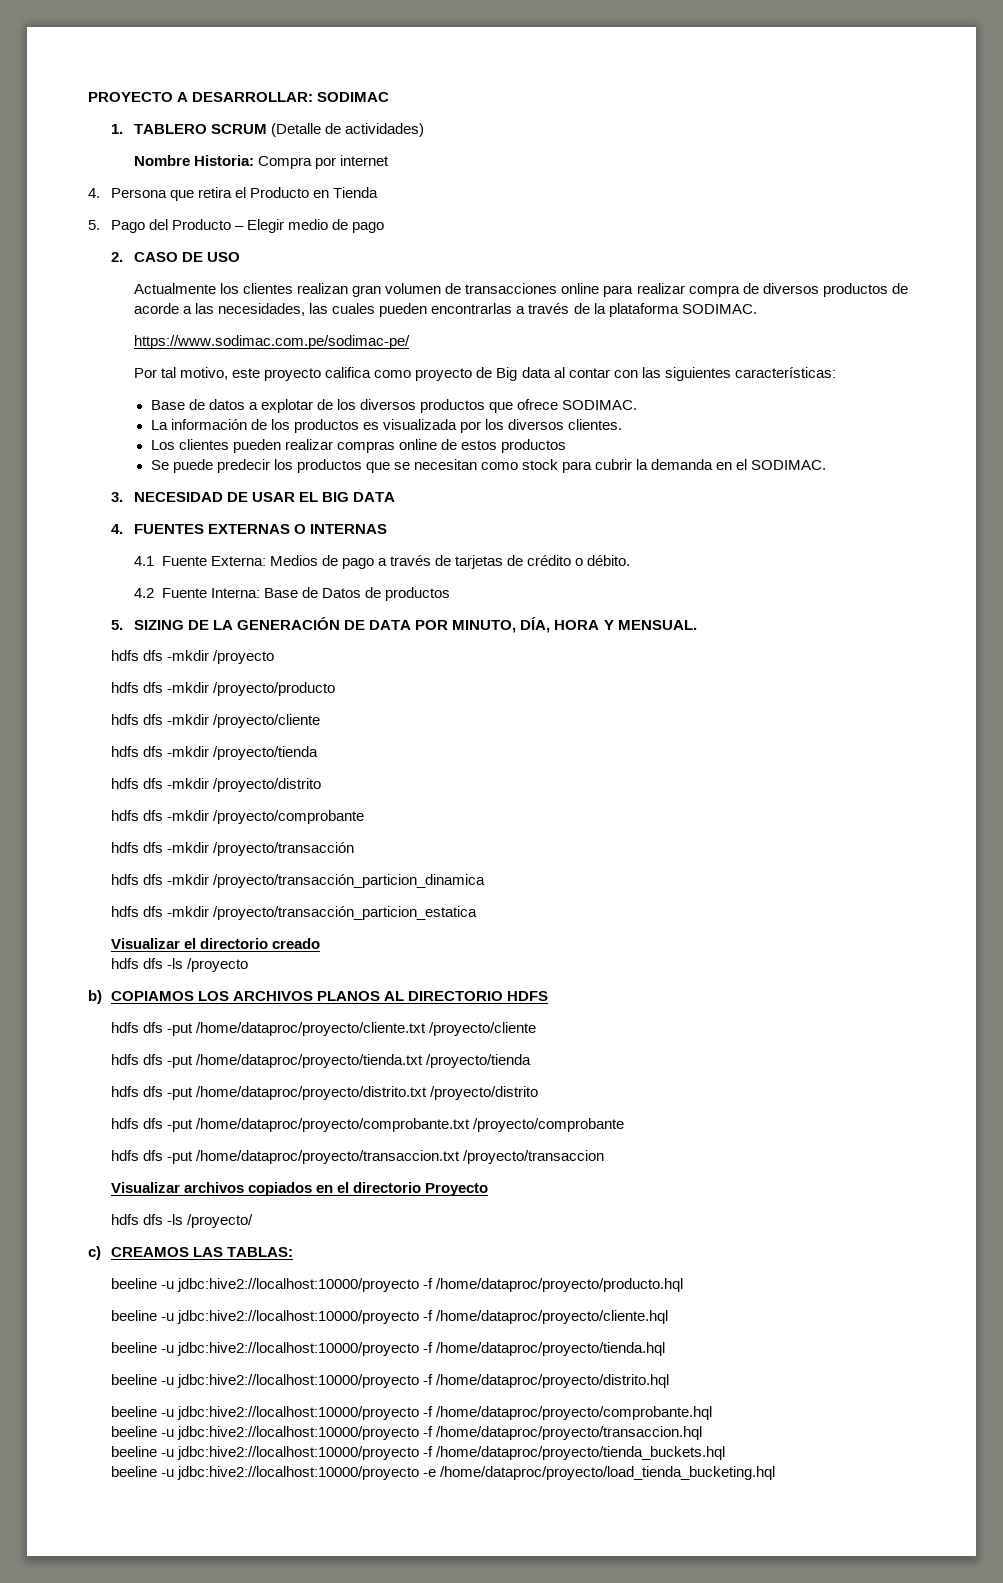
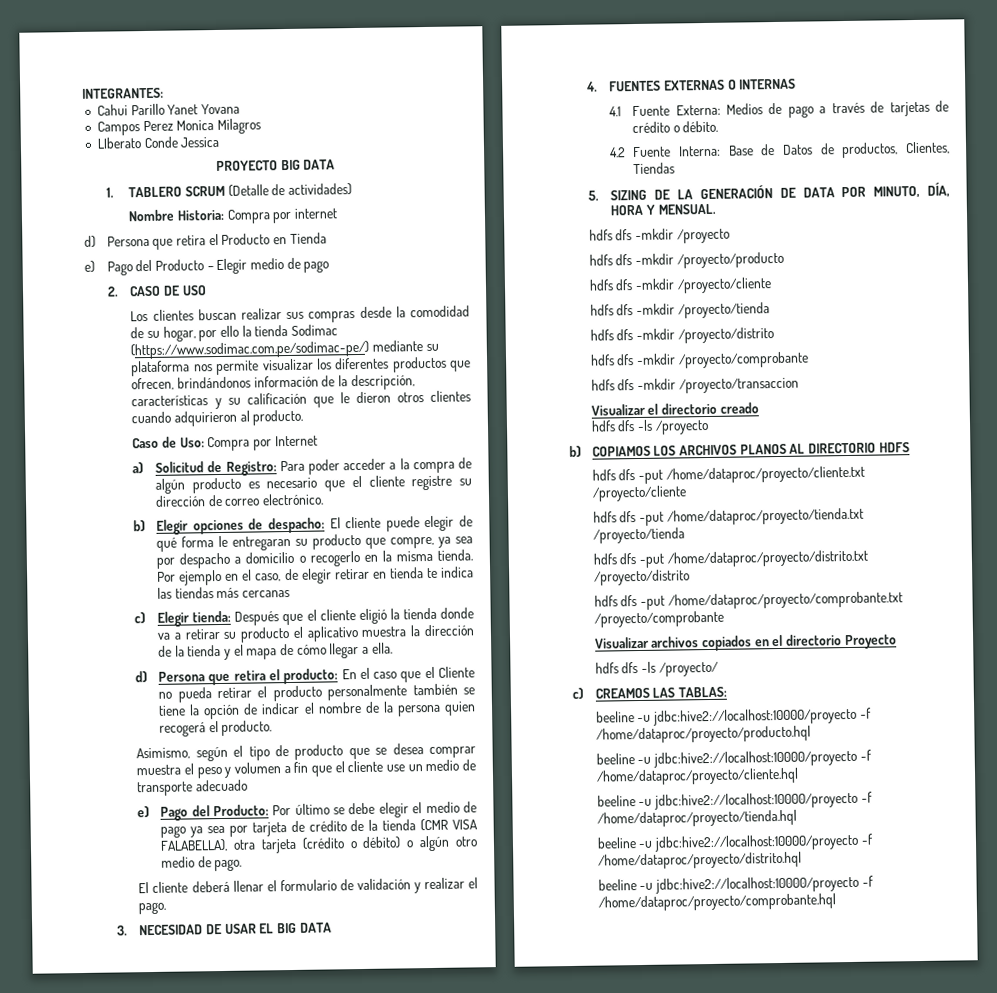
[88,92,390,102] PROYECTO A DESARROLLAR: SODIMAC -> [82,87,164,99] [96,103,240,116] [96,118,261,136] [96,136,220,149] [215,159,336,172] INTEGRANTES: // Cahui Parillo Yanet Yovana // Campos Perez Monica Milagros // LIberato Conde Jessica // PROYECTO BIG DATA
[88,188,100,198] 4. -> [84,235,96,248] d)
[88,220,100,230] 5. -> [84,260,95,273] e)
[134,283,908,297] [134,303,757,317] [134,335,411,349] [134,367,836,381] [150,399,638,413] [150,419,623,433] [150,439,566,453] [150,459,827,473] Actualmente los clientes realizan gran volumen de transacciones online para realizar compra de diversos productos de acorde a las necesidades, las cuales pueden encontrarlas a través de la plataforma SODIMAC. // https://www.sodimac.com.pe/sodimac-pe/ // Por tal motivo, este proyecto califica como proyecto de Big data al contar con las siguientes características: // Base de datos a explotar de los diversos productos que ofrece SODIMAC. // La información de los productos es visualizada por los diversos clientes. // Los clientes pueden realizar compras online de estos productos // Se puede predecir los productos que se necesitan como stock para cubrir la demanda en el SODIMAC. -> [130,305,470,323] [130,324,338,342] [130,340,439,360] [131,356,471,377] [131,374,415,391] [131,390,471,410] [131,409,304,427] [132,435,318,452] [132,457,472,476] [155,475,472,494] [155,493,325,507] [133,515,473,535] [156,533,473,552] [156,549,474,569] [157,566,475,586] [157,587,291,599] [134,607,475,627] [157,624,474,643] [158,642,393,660] [135,666,475,686] [158,683,475,703] [158,701,477,720] [159,720,273,737] [136,743,476,762] [136,759,476,779] [137,779,249,797] [137,801,478,821] [160,818,479,838] [160,835,478,854] [161,856,243,872] [138,877,478,894] [138,901,167,915] Los clientes buscan realizar sus compras desde la comodidad de su hogar, por ello la tienda Sodimac (https://www.sodimac.com.pe/sodimac-pe/) mediante su plataforma nos permite visualizar los diferentes productos que ofrecen, brindándonos información de la descripción, características y su calificación que le dieron otros clientes cuando adquirieron al producto. // Caso de Uso: Compra por Internet // a) Solicitud de Registro: Para poder acceder a la compra de algún producto es necesario que el cliente registre su dirección de correo electrónico. // b) Elegir opciones de despacho: El cliente puede elegir de qué forma le entregaran su producto que compre, ya sea por despacho a domicilio o recogerlo en la misma tienda. Por ejemplo en el caso, de elegir retirar en tienda te indica las tiendas más cercanas // c) Elegir tienda: Después que el cliente eligió la tienda donde va a retirar su producto el aplicativo muestra la dirección de la tienda y el mapa de cómo llegar a ella. // d) Persona que retira el producto: En el caso que el Cliente no pueda retirar el producto personalmente también se tiene la opción de indicar el nombre de la persona quien recogerá el producto. // Asimismo, según el tipo de producto que se desea comprar muestra el peso y volumen a fin que el cliente use un medio de transporte adecuado // e) Pago del Producto: Por último se debe elegir el medio de pago ya sea por tarjeta de crédito de la tienda (CMR VISA FALABELLA), otra tarjeta (crédito o débito) o algún otro medio de pago. // El cliente deberá llenar el formulario de validación y realizar el pago.
[384,587,450,601] productos -> [841,141,951,159] [633,162,676,175] productos, Clientes, Tiendas
[213,842,355,856] [111,874,486,888] [111,906,478,920] /proyecto/transacción // hdfs dfs -mkdir /proyecto/transacción_particion_dinamica // hdfs dfs -mkdir /proyecto/transacción_particion_estatica -> [678,377,799,394] /proyecto/transaccion
[111,1150,605,1164] // hdfs dfs -put /home/dataproc/proyecto/transaccion.txt /proyecto/transaccion -> (724, 619) none
[111,1426,703,1440] [111,1446,726,1460] [111,1466,776,1480] // beeline -u jdbc:hive2://localhost:10000/proyecto -f /home/dataproc/proyecto/transaccion.hql // beeline -u jdbc:hive2://localhost:10000/proyecto -f /home/dataproc/proyecto/tienda_buckets.hql // beeline -u jdbc:hive2://localhost:10000/proyecto -e /home/dataproc/proyecto/load_tienda_bucketing.hql -> (836, 902) none

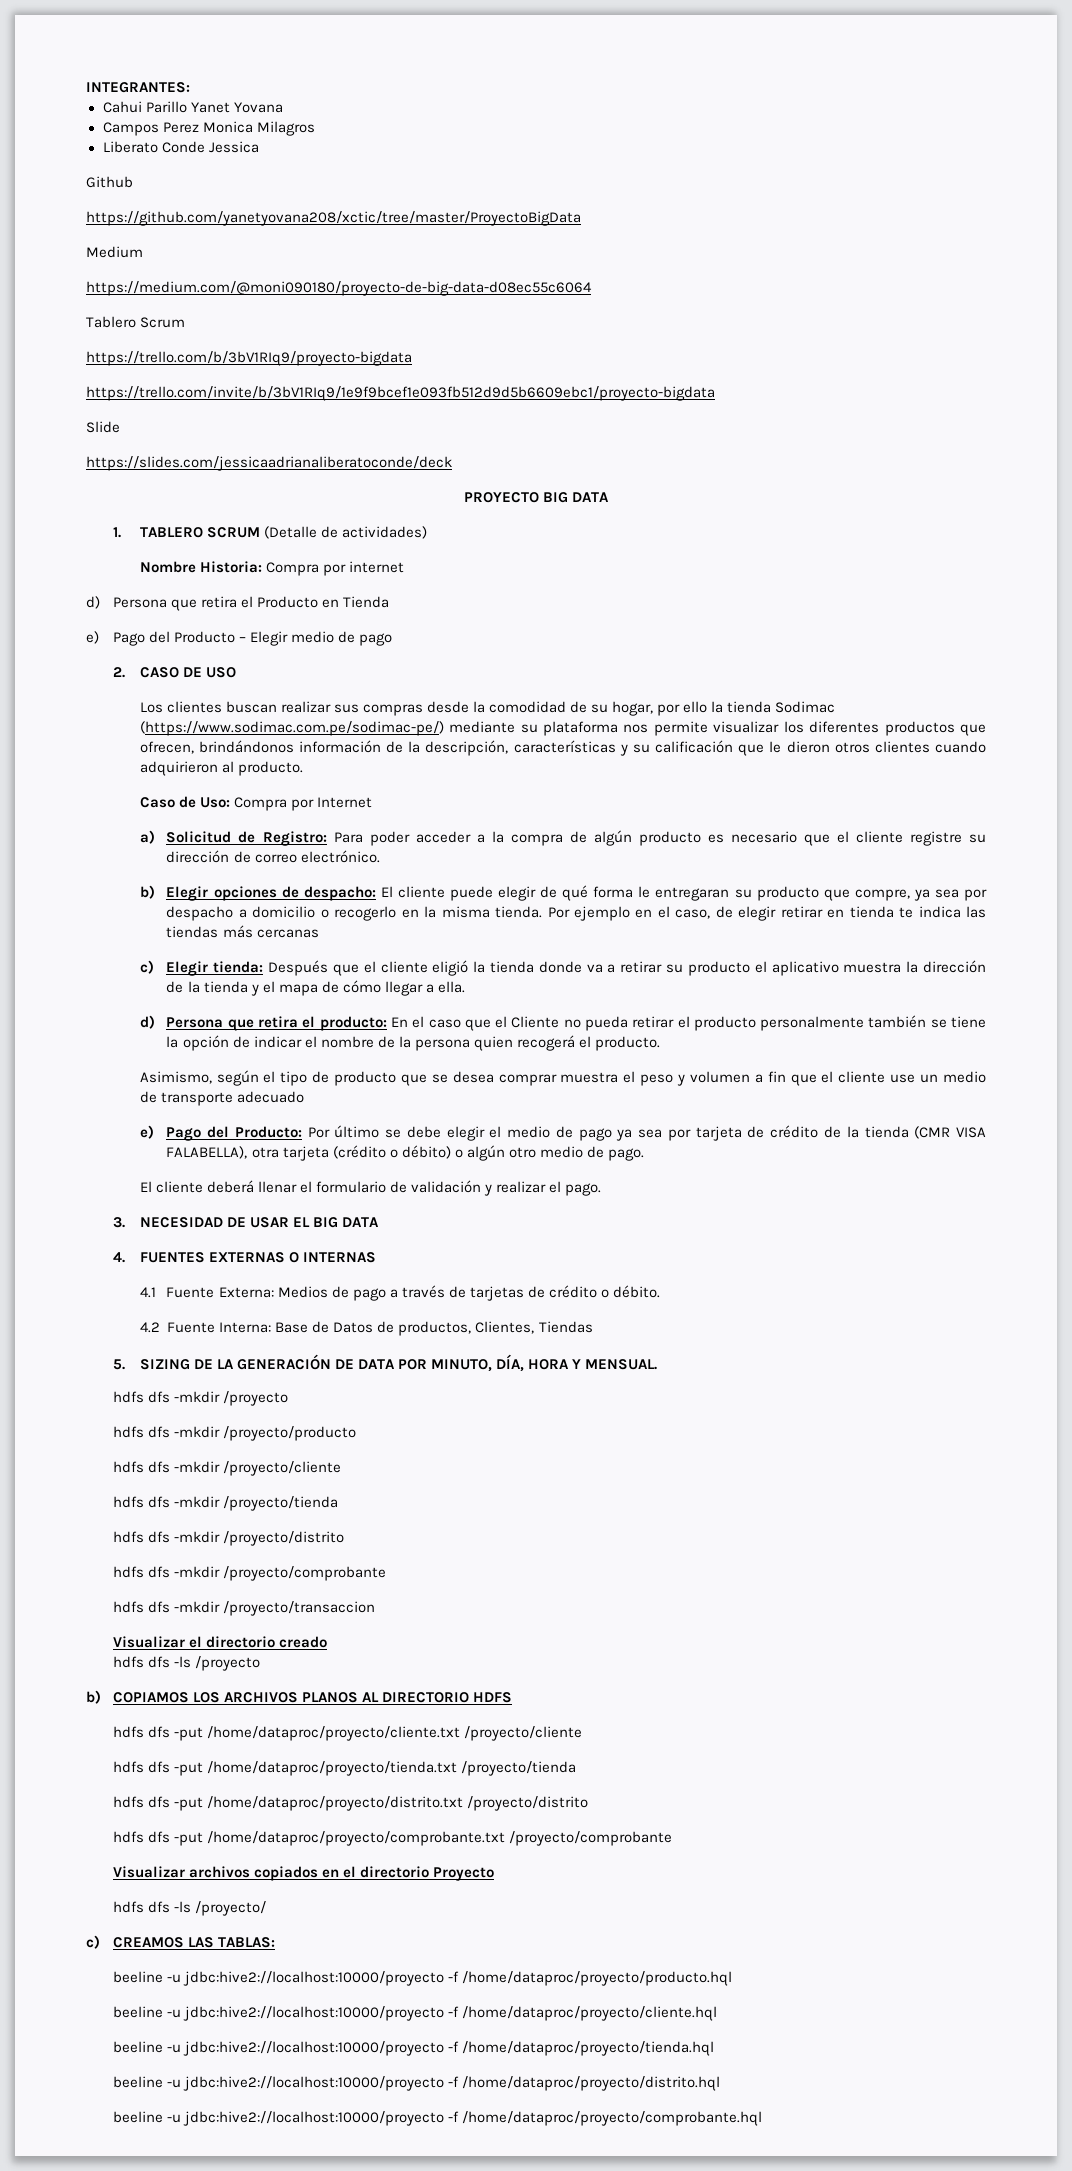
[96,137,141,149] LIberato -> [102,141,158,153] Liberato
(220, 142) none -> [86,176,133,188] [86,211,581,226] [86,246,143,258] [86,281,592,296] [86,316,186,328] [86,351,412,366] [86,386,715,401] [86,421,120,433] [86,456,452,471] // Github // https://github.com/yanetyovana208/xctic/tree/master/ProyectoBigData // Medium // https://medium.com/@moni090180/proyecto-de-big-data-d08ec55c6064 // Tablero Scrum // https://trello.com/b/3bV1RIq9/proyecto-bigdata // https://trello.com/invite/b/3bV1RIq9/1e9f9bcef1e093fb512d9d5b6609ebc1/proyecto-bigdata // Slide // https://slides.com/jessicaadrianaliberatoconde/deck

